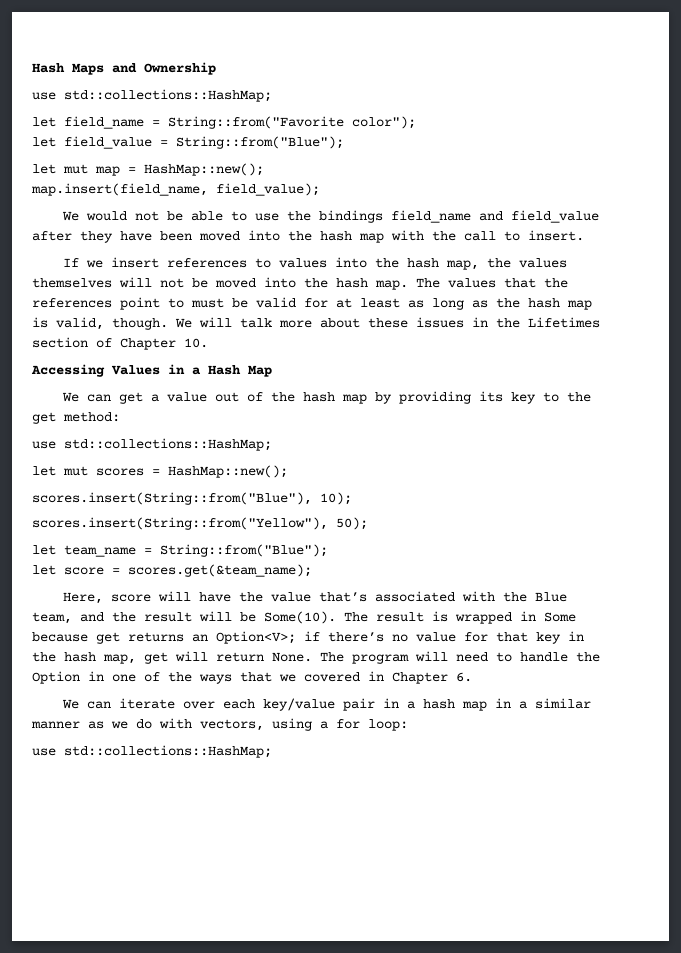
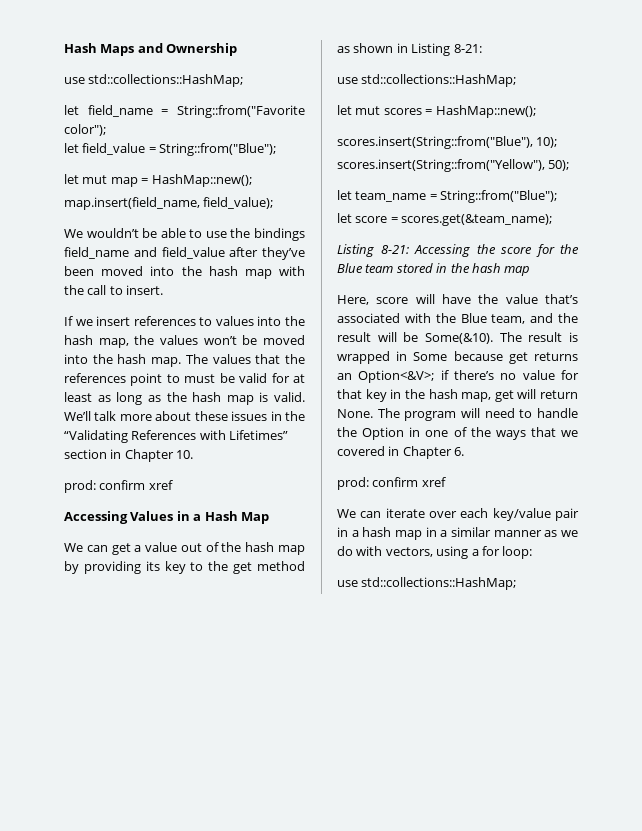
[85,211,159,221] would not -> [86,228,139,238] wouldn’t
[80,231,152,243] they have -> [262,247,305,260] they’ve
[32,277,184,288] themselves will not -> [203,336,237,345] won’t
[56,317,232,330] valid, though. We will -> [274,392,305,402] [64,411,91,421] valid. We’ll
[528,317,600,328] [32,337,112,348] Lifetimes section of -> [64,430,289,443] [64,449,122,459] “Validating References with Lifetimes” section in
(208, 343) none -> [64,480,173,493] // prod: confirm xref
[63,412,120,422] method: -> [257,561,305,571] [337,43,482,56] method as shown in Listing 8-21:
(312, 570) none -> [337,244,579,257] [337,263,531,276] // Listing 8-21: Accessing the score for the Blue team stored in the hash map
[264,611,336,624] Some(10). -> [425,333,493,344] Some(&10).
[216,631,296,644] Option<V>; -> [358,370,435,383] Option<&V>;
(472, 677) none -> [337,477,446,490] // prod: confirm xref

